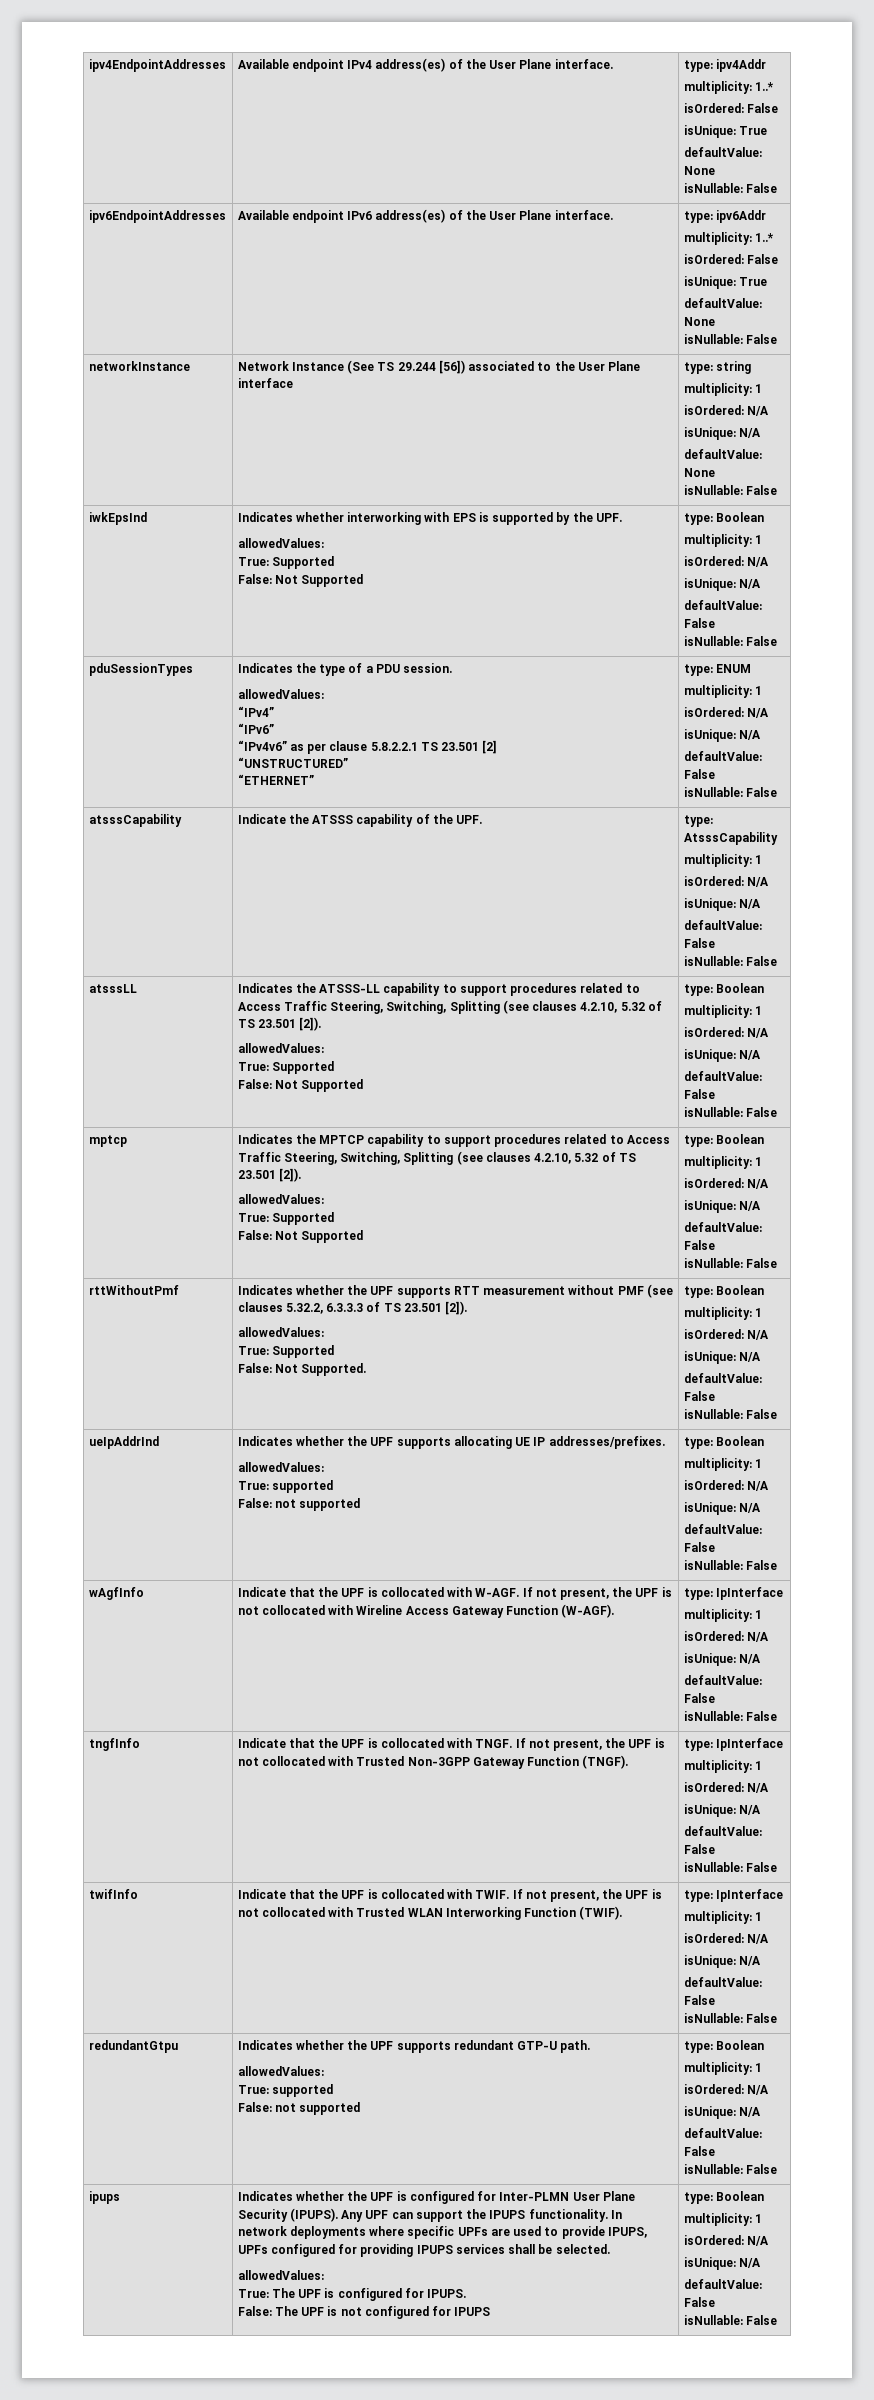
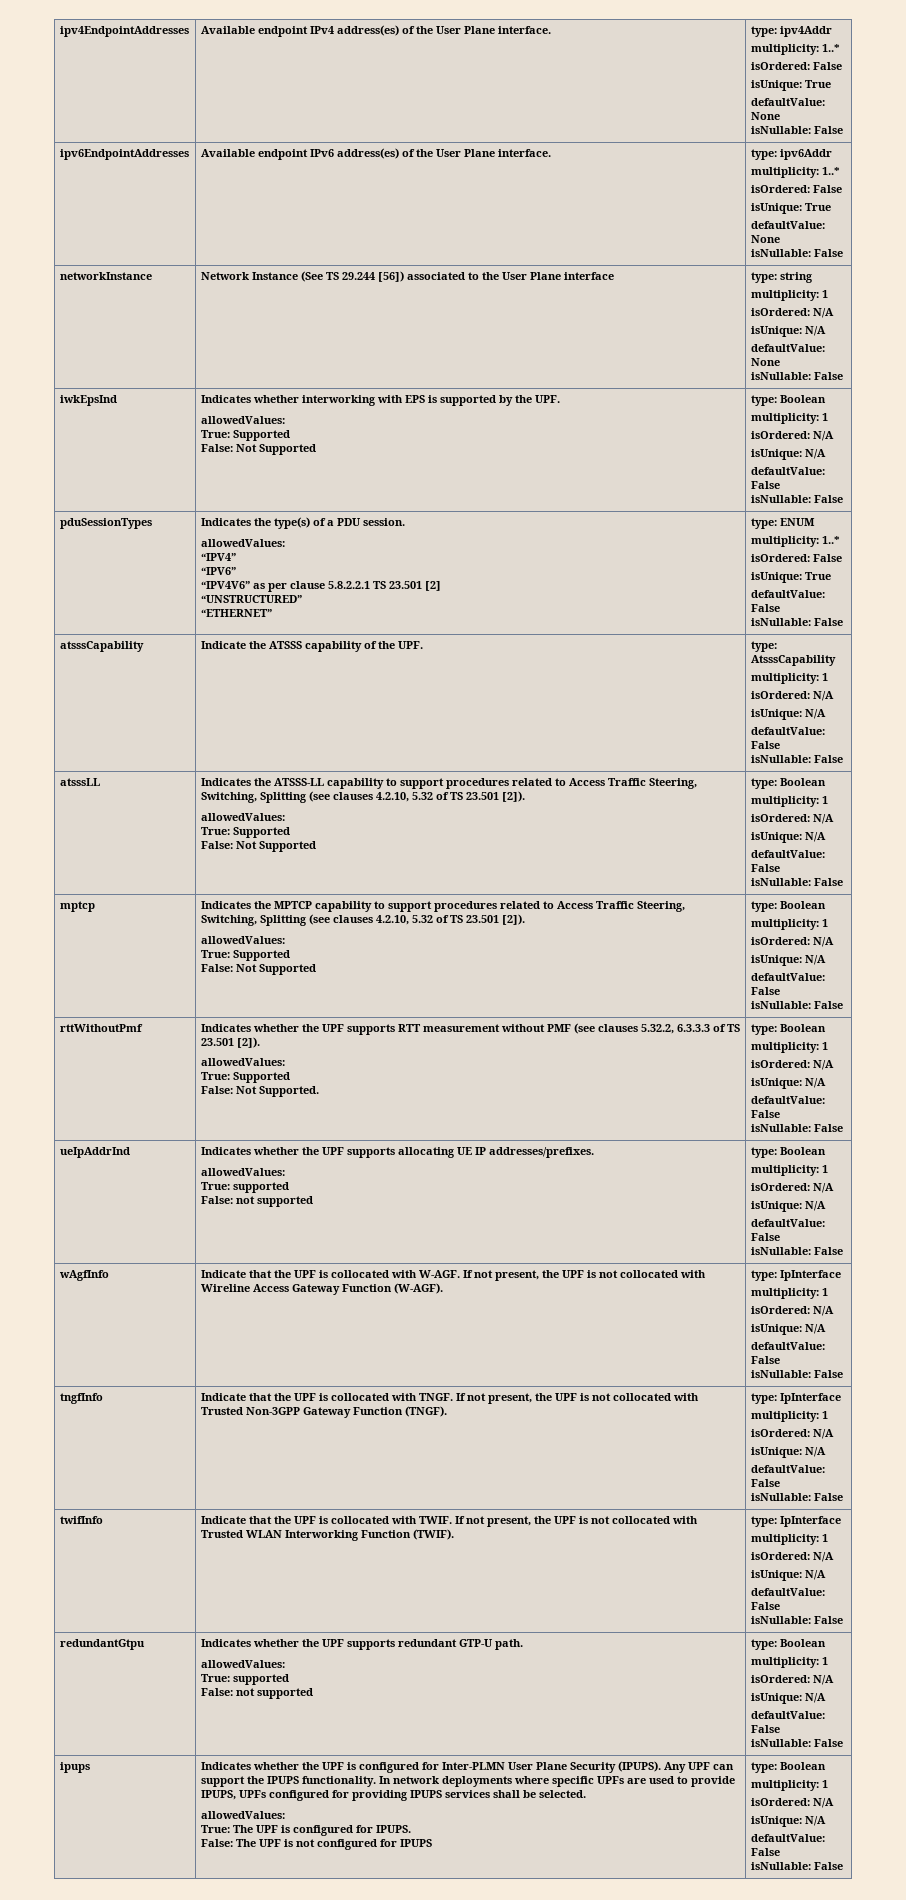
[319,664,346,676] type -> [273,517,310,529] type(s)
[237,706,274,717] [237,723,274,734] [237,740,287,751] “IPv4” // “IPv6” // “IPv4v6” -> [200,553,236,561] [200,567,236,575] [200,581,250,589] “IPV4” // “IPV6” // “IPV4V6”
[754,686,762,695] [683,707,769,718] [683,729,761,742] 1 // isOrdered: N/A // isUnique: N/A -> [821,536,840,544] [750,554,842,562] [750,572,831,583] 1..* // isOrdered: False // isUnique: True

